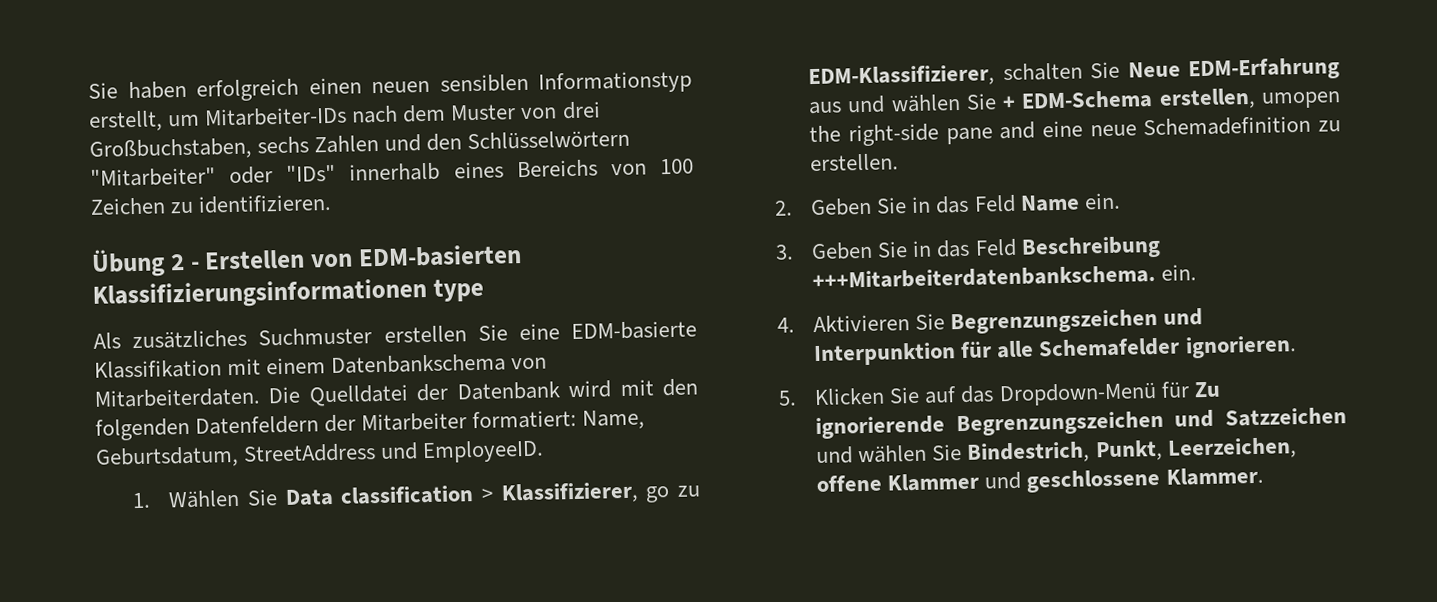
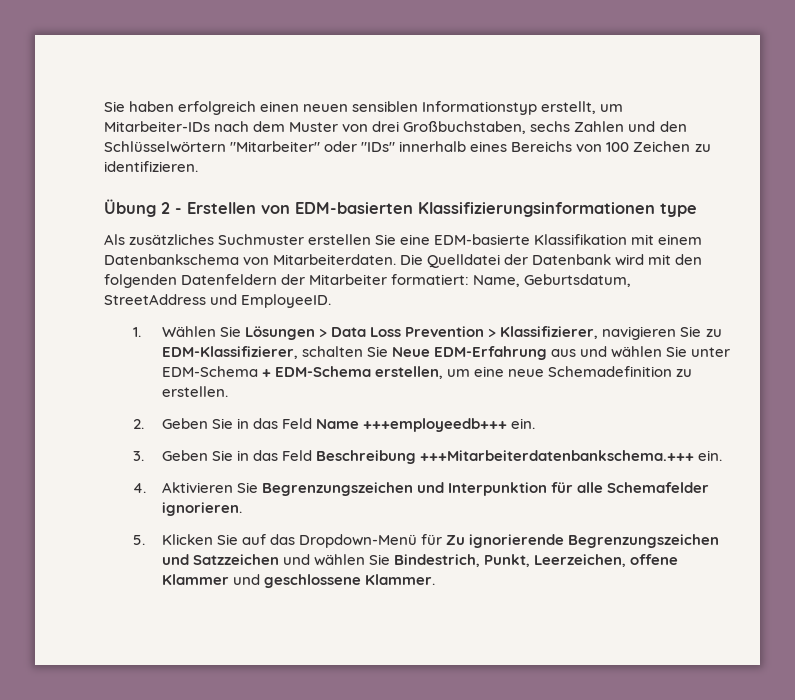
[284,481,671,506] Data classification > Klassifizierer, go -> [245,326,702,340] Lösungen > Data Loss Prevention > Klassifizierer, navigieren Sie
(997, 101) none -> [691,347,731,357] [161,366,258,377] unter EDM-Schema
[1261,91,1341,109] [809,121,1036,147] umopen the right-side pane and -> [447,369,471,377] um
(1080, 203) none -> [363,418,508,432] +++employeedb+++
[812,264,1157,290] +++Mitarbeiterdatenbankschema. -> [420,450,695,461] +++Mitarbeiterdatenbankschema.+++

